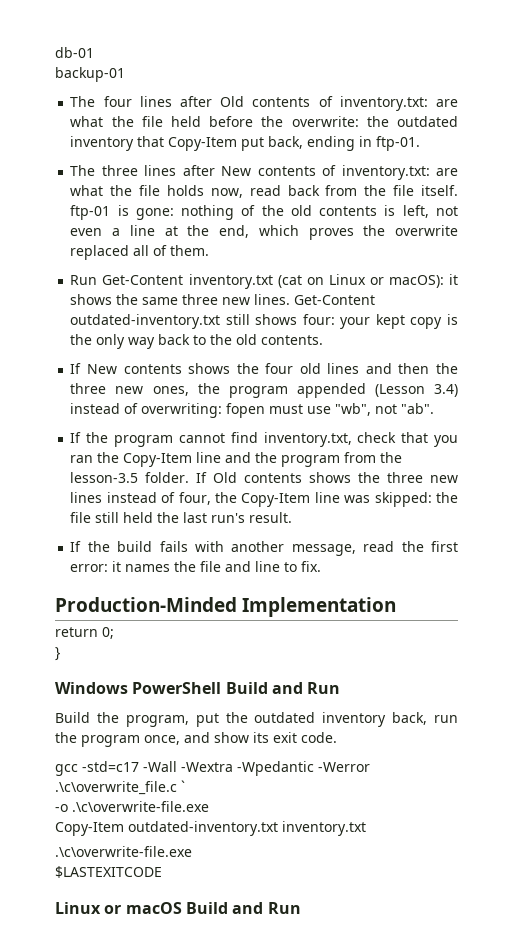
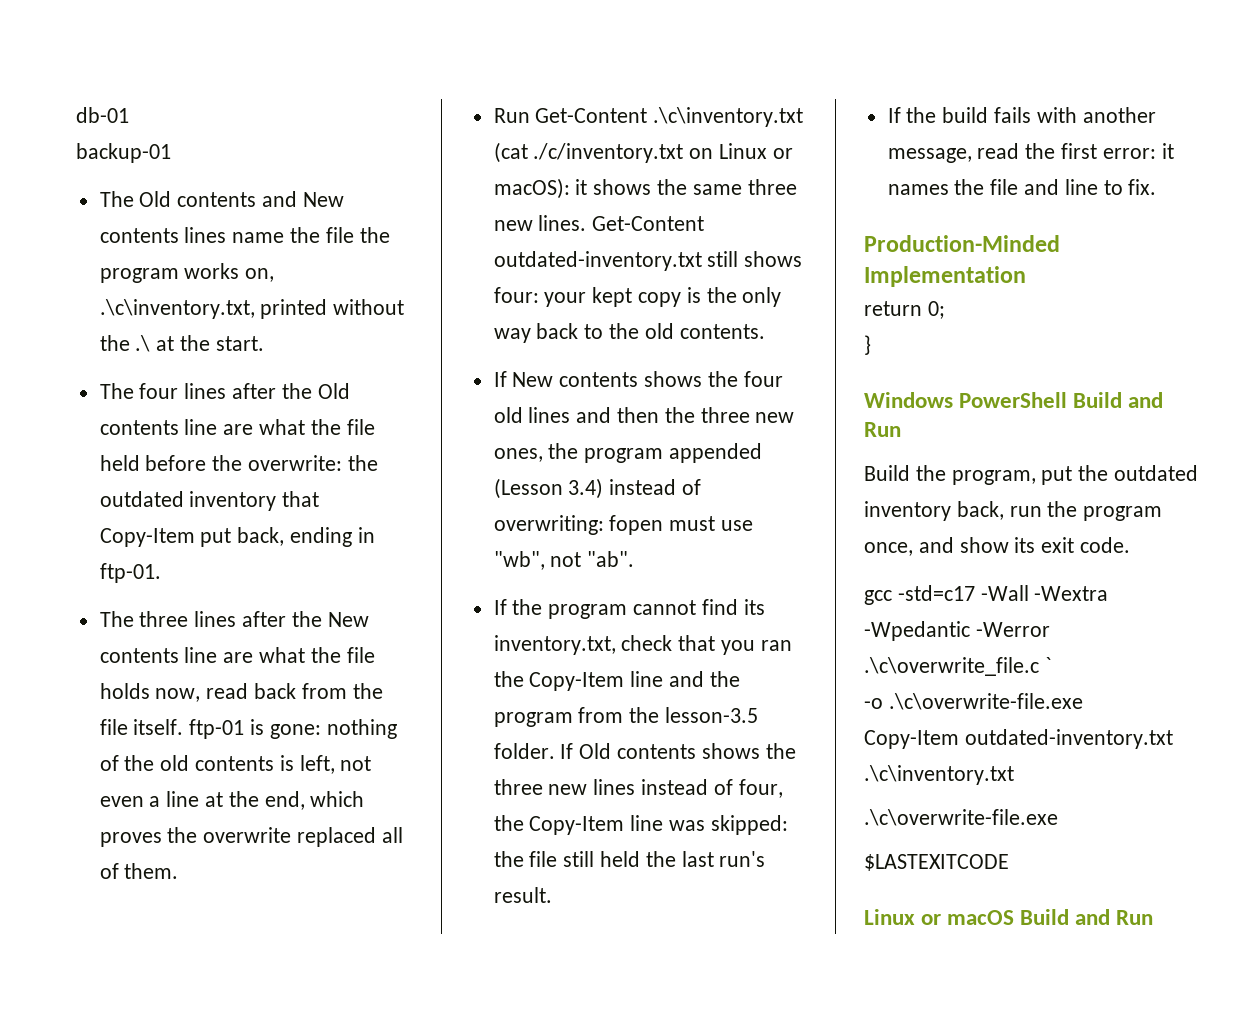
(125, 74) none -> [99,191,344,207] [99,227,390,243] [99,263,275,283] [99,299,405,319] [99,335,264,352] // The Old contents and New contents lines name the file the program works on, .\c\inventory.txt, printed without the .\ at the start.
[220,96,428,111] Old contents of inventory.txt: -> [281,383,350,399] [99,419,218,435] the Old contents line
[221,165,430,180] New contents of inventory.txt: -> [291,611,369,627] [99,647,218,663] the New contents line
[188,274,302,289] inventory.txt (cat -> [653,107,804,127] [493,142,684,163] .\c\inventory.txt (cat ./c/inventory.txt
(258, 437) none -> [743,599,765,615] its
[282,821,366,836] inventory.txt -> [864,765,1014,785] .\c\inventory.txt

